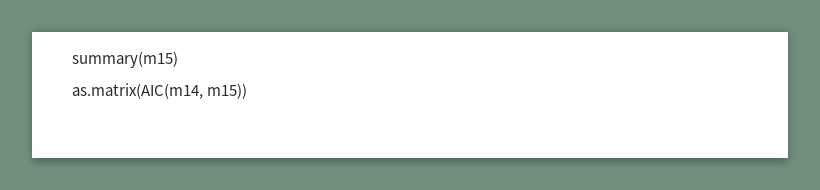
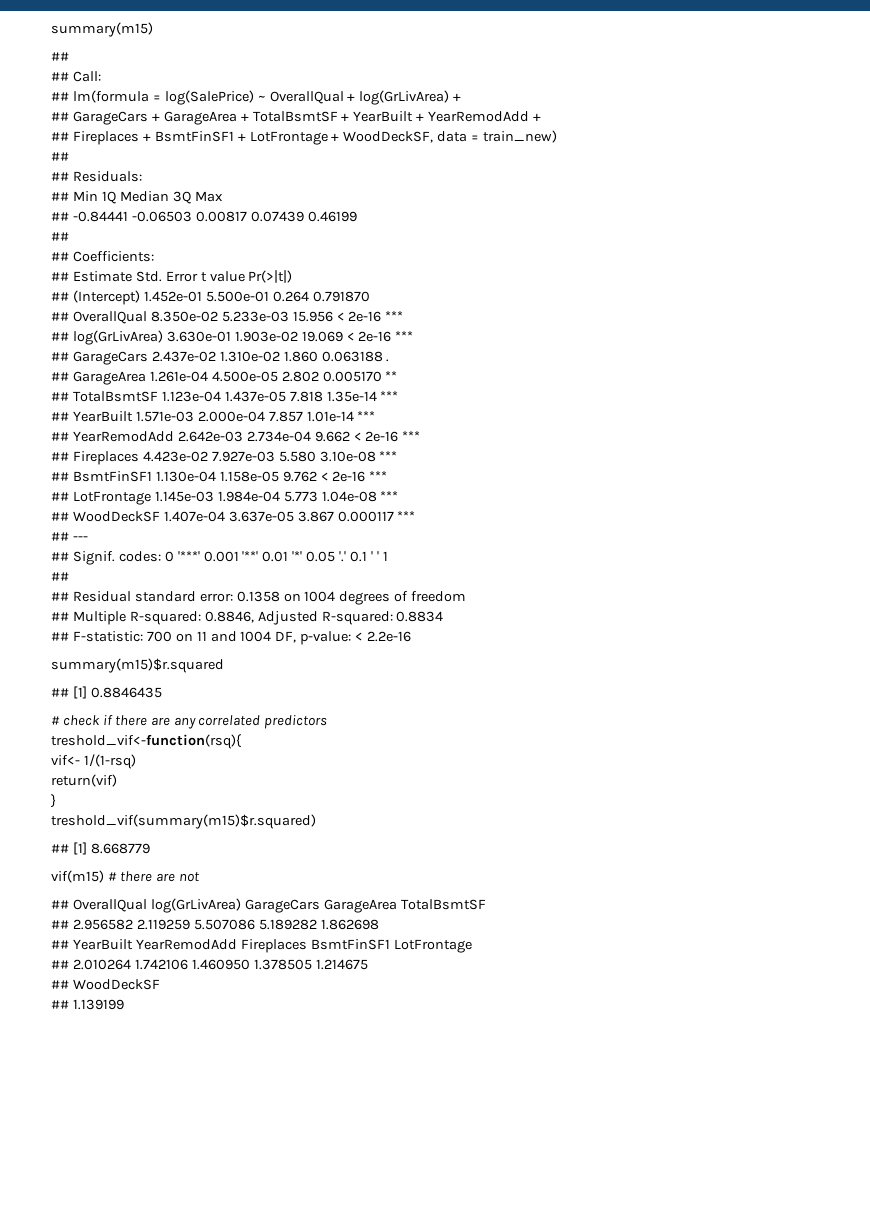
[72,83,248,99] as.matrix(AIC(m14, m15)) -> [51,52,69,61] [51,71,101,82] [51,90,462,105] [51,111,542,125] [51,130,558,145] [51,152,69,161] [51,171,142,182] [51,191,223,204] [51,211,357,222] [51,232,69,241] [51,251,154,262] [51,270,293,283] [51,290,370,305] [51,311,404,324] [51,330,414,345] [51,351,390,365] [51,371,398,385] [51,391,399,402] [51,411,376,422] [51,431,421,442] [51,451,398,465] [51,471,388,482] [51,491,399,505] [51,511,416,522] [51,532,88,541] [51,551,388,565] [51,572,69,581] [51,591,467,605] [51,611,444,625] [51,631,412,645] [51,658,224,673] [51,686,162,699] [51,715,328,729] [51,734,241,749] [51,754,136,769] [51,774,117,787] [51,794,56,808] [51,814,316,829] [51,842,150,855] [51,870,200,883] [51,898,486,913] [51,919,379,930] [51,939,472,953] [51,959,368,970] [51,979,160,990] [51,999,124,1010] ## // ## Call: // ## lm(formula = log(SalePrice) ~ OverallQual + log(GrLivArea) + // ## GarageCars + GarageArea + TotalBsmtSF + YearBuilt + YearRemodAdd + // ## Fireplaces + BsmtFinSF1 + LotFrontage + WoodDeckSF, data = train_new) // ## // ## Residuals: // ## Min 1Q Median 3Q Max // ## -0.84441 -0.06503 0.00817 0.07439 0.46199 // ## // ## Coefficients: // ## Estimate Std. Error t value Pr(>|t|) // ## (Intercept) 1.452e-01 5.500e-01 0.264 0.791870 // ## OverallQual 8.350e-02 5.233e-03 15.956 < 2e-16 *** // ## log(GrLivArea) 3.630e-01 1.903e-02 19.069 < 2e-16 *** // ## GarageCars 2.437e-02 1.310e-02 1.860 0.063188 . // ## GarageArea 1.261e-04 4.500e-05 2.802 0.005170 ** // ## TotalBsmtSF 1.123e-04 1.437e-05 7.818 1.35e-14 *** // ## YearBuilt 1.571e-03 2.000e-04 7.857 1.01e-14 *** // ## YearRemodAdd 2.642e-03 2.734e-04 9.662 < 2e-16 *** // ## Fireplaces 4.423e-02 7.927e-03 5.580 3.10e-08 *** // ## BsmtFinSF1 1.130e-04 1.158e-05 9.762 < 2e-16 *** // ## LotFrontage 1.145e-03 1.984e-04 5.773 1.04e-08 *** // ## WoodDeckSF 1.407e-04 3.637e-05 3.867 0.000117 *** // ## --- // ## Signif. codes: 0 '***' 0.001 '**' 0.01 '*' 0.05 '.' 0.1 ' ' 1 // ## // ## Residual standard error: 0.1358 on 1004 degrees of freedom // ## Multiple R-squared: 0.8846, Adjusted R-squared: 0.8834 // ## F-statistic: 700 on 11 and 1004 DF, p-value: < 2.2e-16 // summary(m15)$r.squared // ## [1] 0.8846435 // # check if there are any correlated predictors // treshold_vif<-function(rsq){ // vif<- 1/(1-rsq) // return(vif) // } // treshold_vif(summary(m15)$r.squared) // ## [1] 8.668779 // vif(m15) # there are not // ## OverallQual log(GrLivArea) GarageCars GarageArea TotalBsmtSF // ## 2.956582 2.119259 5.507086 5.189282 1.862698 // ## YearBuilt YearRemodAdd Fireplaces BsmtFinSF1 LotFrontage // ## 2.010264 1.742106 1.460950 1.378505 1.214675 // ## WoodDeckSF // ## 1.139199

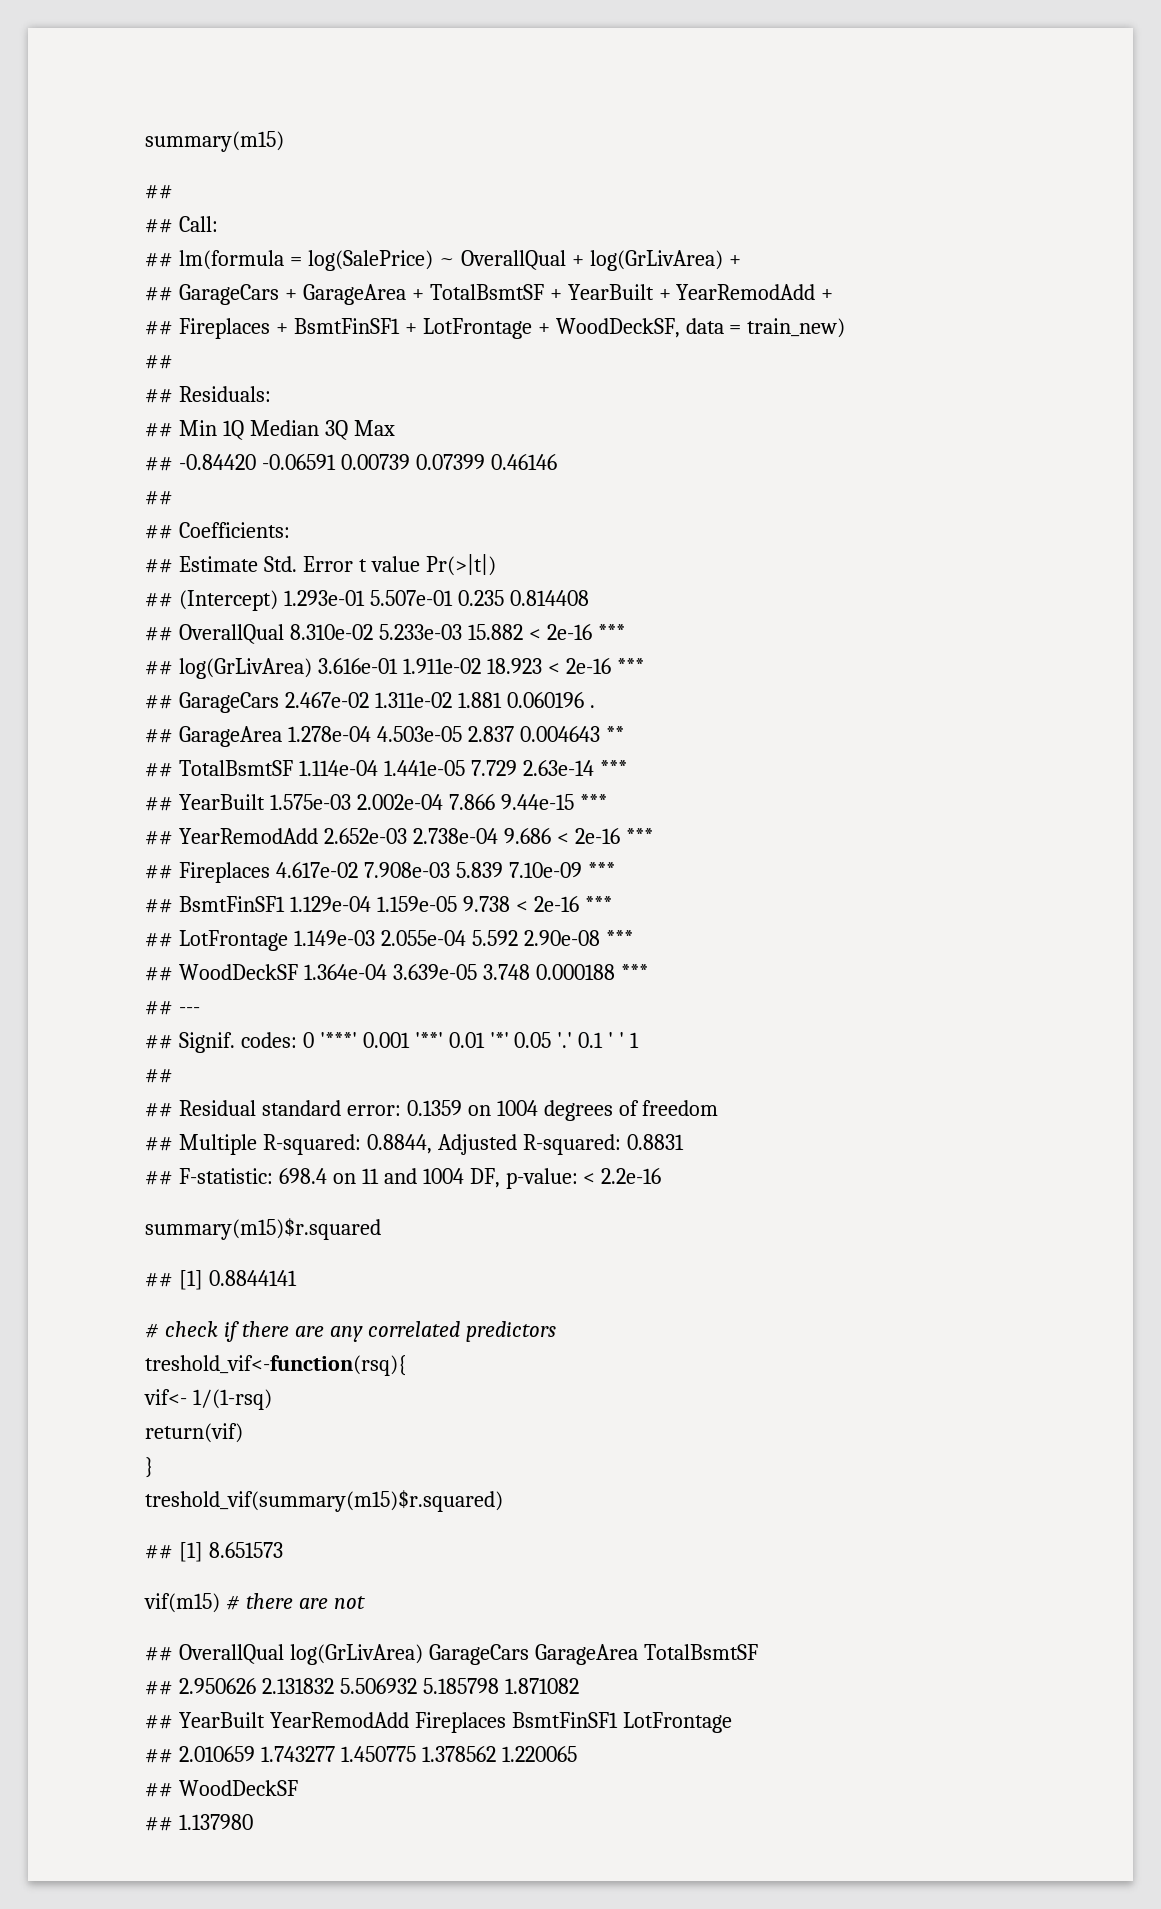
[72,211,357,222] -0.84441 -0.06503 0.00817 0.07439 0.46199 -> [178,454,557,470] -0.84420 -0.06591 0.00739 0.07399 0.46146
[143,291,370,302] [51,311,333,324] 1.452e-01 5.500e-01 0.264 0.791870 // ## OverallQual 8.350e-02 5.233e-03 15.956 -> [283,590,589,606] [145,624,523,644] 1.293e-01 5.507e-01 0.235 0.814408 // ## OverallQual 8.310e-02 5.233e-03 15.882
[166,331,343,342] 3.630e-01 1.903e-02 19.069 -> [317,658,542,674] 3.616e-01 1.911e-02 18.923
[151,351,383,362] 2.437e-02 1.310e-02 1.860 0.063188 -> [284,692,584,708] 2.467e-02 1.311e-02 1.881 0.060196
[149,371,382,382] 1.261e-04 4.500e-05 2.802 0.005170 -> [287,726,600,742] 1.278e-04 4.503e-05 2.837 0.004643
[161,391,377,402] 1.123e-04 1.437e-05 7.818 1.35e-14 -> [298,760,594,776] 1.114e-04 1.441e-05 7.729 2.63e-14
[135,411,354,422] 1.571e-03 2.000e-04 7.857 1.01e-14 -> [269,794,574,810] 1.575e-03 2.002e-04 7.866 9.44e-15
[177,431,350,442] 2.642e-03 2.734e-04 9.662 -> [323,828,551,844] 2.652e-03 2.738e-04 9.686
[142,451,376,462] 4.423e-02 7.927e-03 5.580 3.10e-08 -> [275,862,582,878] 4.617e-02 7.908e-03 5.839 7.10e-09
[155,471,317,482] 1.130e-04 1.158e-05 9.762 -> [289,896,510,912] 1.129e-04 1.159e-05 9.738
[154,491,377,502] 1.145e-03 1.984e-04 5.773 1.04e-08 -> [293,930,600,946] 1.149e-03 2.055e-04 5.592 2.90e-08
[163,511,394,522] 1.407e-04 3.637e-05 3.867 0.000117 -> [303,964,615,980] 1.364e-04 3.639e-05 3.748 0.000188
[236,591,280,602] 0.1358 -> [406,1100,462,1116] 0.1359
[204,611,254,623] 0.8846, -> [366,1134,432,1154] 0.8844,
[396,611,444,622] 0.8834 -> [626,1134,684,1150] 0.8831
[146,631,172,642] 700 -> [278,1168,327,1184] 698.4
[90,687,162,698] 0.8846435 -> [208,1270,297,1286] 0.8844141
[90,843,150,854] 8.668779 -> [208,1542,283,1558] 8.651573
[72,919,379,930] 2.956582 2.119259 5.507086 5.189282 1.862698 -> [178,1678,579,1694] 2.950626 2.131832 5.506932 5.185798 1.871082
[72,959,368,970] 2.010264 1.742106 1.460950 1.378505 1.214675 -> [178,1746,577,1762] 2.010659 1.743277 1.450775 1.378562 1.220065
[72,999,124,1010] 1.139199 -> [178,1814,253,1830] 1.137980

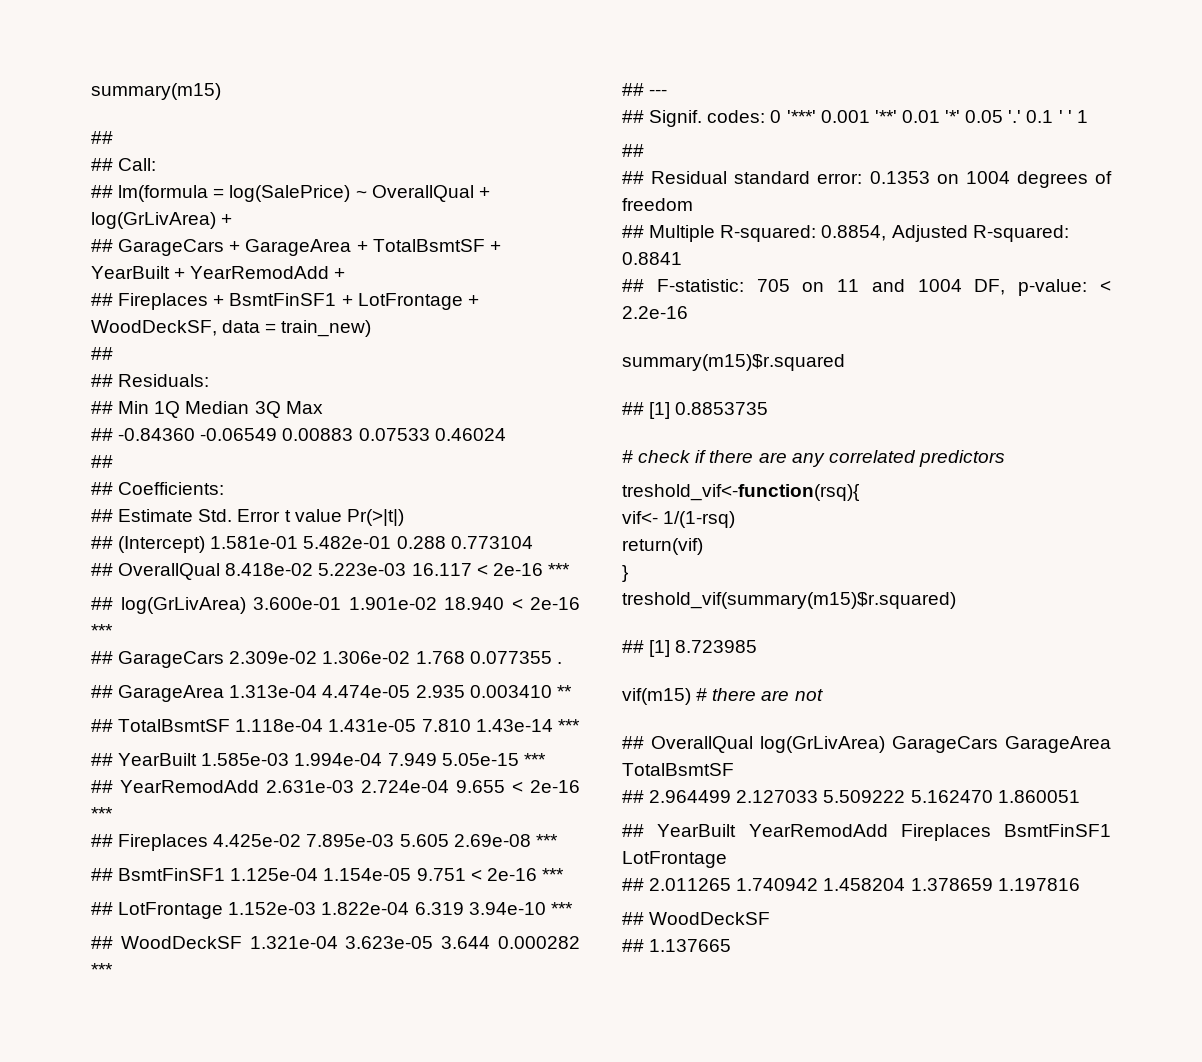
[178,454,557,470] -0.84420 -0.06591 0.00739 0.07399 0.46146 -> [118,428,506,441] -0.84360 -0.06549 0.00883 0.07533 0.46024
[283,590,589,606] [145,624,523,644] 1.293e-01 5.507e-01 0.235 0.814408 // ## OverallQual 8.310e-02 5.233e-03 15.882 -> [210,536,533,549] [91,563,472,580] 1.581e-01 5.482e-01 0.288 0.773104 // ## OverallQual 8.418e-02 5.223e-03 16.117
[317,658,542,674] 3.616e-01 1.911e-02 18.923 -> [253,597,504,610] 3.600e-01 1.901e-02 18.940
[284,692,584,708] 2.467e-02 1.311e-02 1.881 0.060196 -> [229,651,552,664] 2.309e-02 1.306e-02 1.768 0.077355
[287,726,600,742] 1.278e-04 4.503e-05 2.837 0.004643 -> [229,685,552,698] 1.313e-04 4.474e-05 2.935 0.003410
[298,760,594,776] 1.114e-04 1.441e-05 7.729 2.63e-14 -> [235,719,553,732] 1.118e-04 1.431e-05 7.810 1.43e-14
[269,794,574,810] 1.575e-03 2.002e-04 7.866 9.44e-15 -> [201,753,519,766] 1.585e-03 1.994e-04 7.949 5.05e-15
[323,828,551,844] 2.652e-03 2.738e-04 9.686 -> [266,780,505,793] 2.631e-03 2.724e-04 9.655
[275,862,582,878] 4.617e-02 7.908e-03 5.839 7.10e-09 -> [213,834,531,847] 4.425e-02 7.895e-03 5.605 2.69e-08
[289,896,510,912] 1.129e-04 1.159e-05 9.738 -> [230,868,466,881] 1.125e-04 1.154e-05 9.751
[293,930,600,946] 1.149e-03 2.055e-04 5.592 2.90e-08 -> [228,902,546,915] 1.152e-03 1.822e-04 6.319 3.94e-10
[303,964,615,980] 1.364e-04 3.639e-05 3.748 0.000188 -> [249,936,580,949] 1.321e-04 3.623e-05 3.644 0.000282
[406,1100,462,1116] 0.1359 -> [869,171,930,184] 0.1353
[366,1134,432,1154] 0.8844, -> [821,225,887,241] 0.8854,
[626,1134,684,1150] 0.8831 -> [622,252,682,265] 0.8841
[278,1168,327,1184] 698.4 -> [756,279,790,292] 705
[208,1270,297,1286] 0.8844141 -> [675,402,769,415] 0.8853735
[208,1542,283,1558] 8.651573 -> [675,640,758,653] 8.723985
[178,1678,579,1694] 2.950626 2.131832 5.506932 5.185798 1.871082 -> [649,790,1080,803] 2.964499 2.127033 5.509222 5.162470 1.860051
[178,1746,577,1762] 2.010659 1.743277 1.450775 1.378562 1.220065 -> [649,878,1080,891] 2.011265 1.740942 1.458204 1.378659 1.197816
[178,1814,253,1830] 1.137980 -> [649,939,732,952] 1.137665

